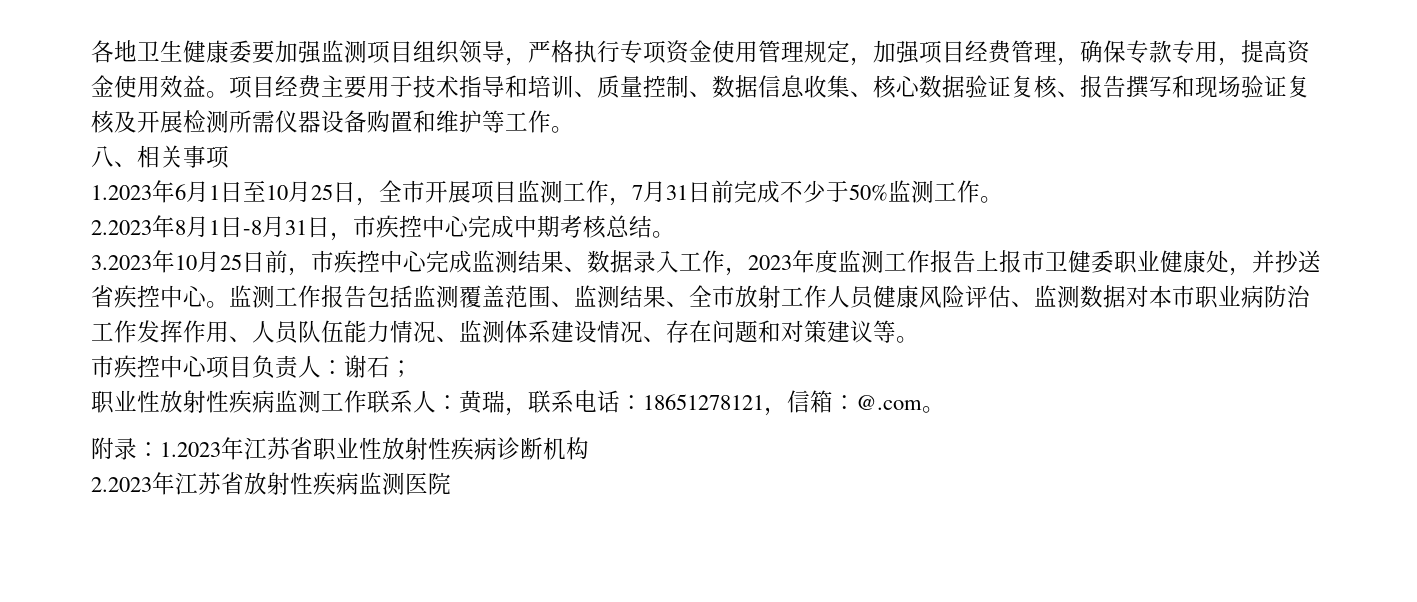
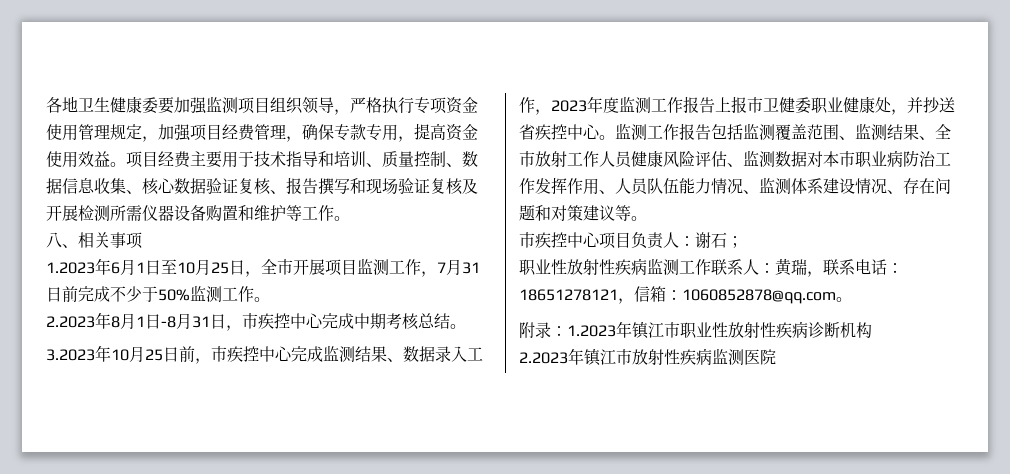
[856,395,922,410] @.com -> [682,289,836,304] 1060852878@qq.com
[244,437,313,460] 江苏省 -> [632,321,680,339] 镇江市
[175,472,244,495] 江苏省 -> [584,348,632,366] 镇江市

